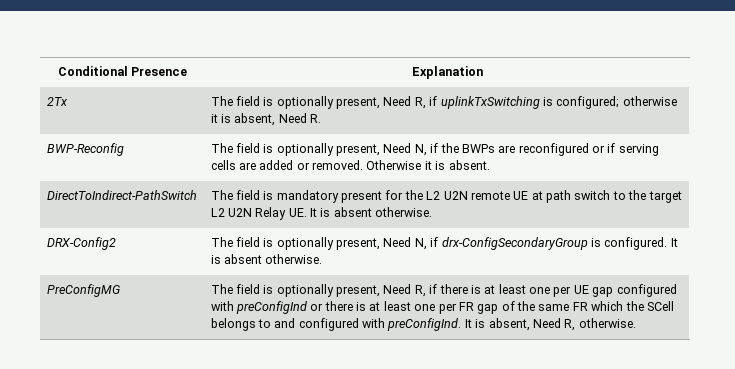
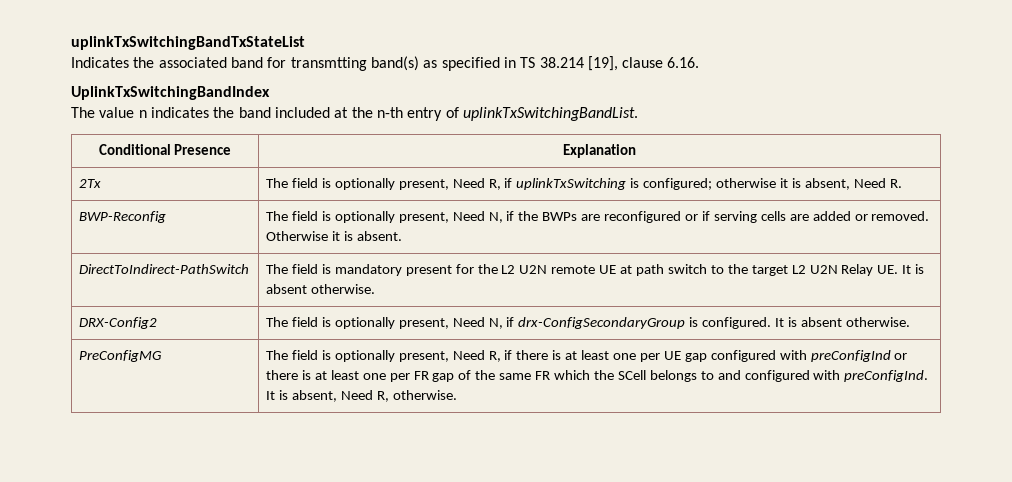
(57, 71) none -> [71,36,305,50] [71,56,700,71] [71,86,270,100] [71,107,638,121] uplinkTxSwitchingBandTxStateList // Indicates the associated band for transmtting band(s) as specified in TS 38.214 [19], clause 6.16. // UplinkTxSwitchingBandIndex // The value n indicates the band included at the n-th entry of uplinkTxSwitchingBandList. //

